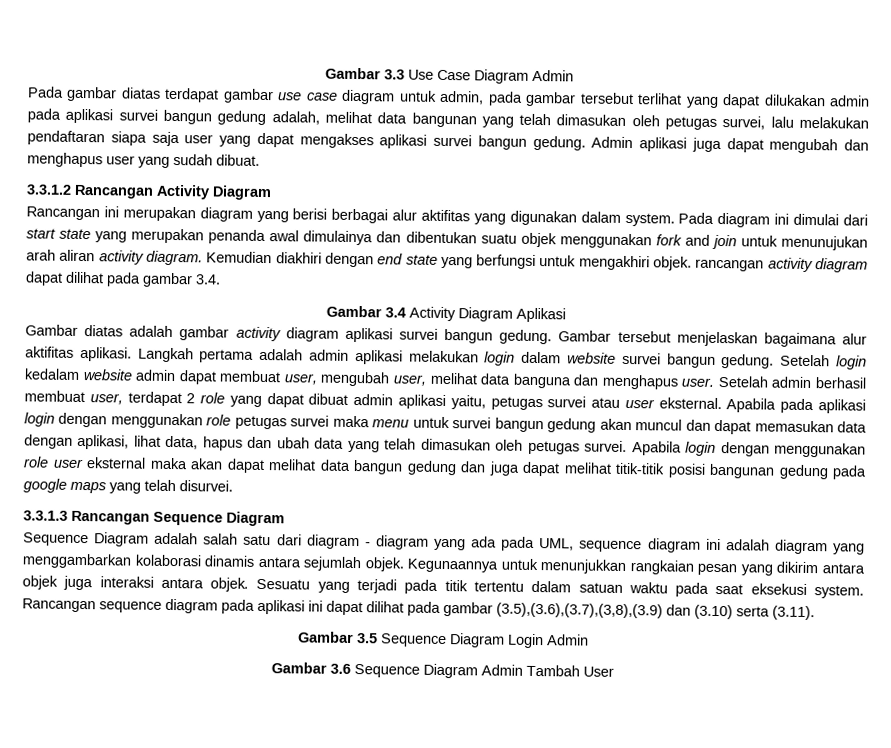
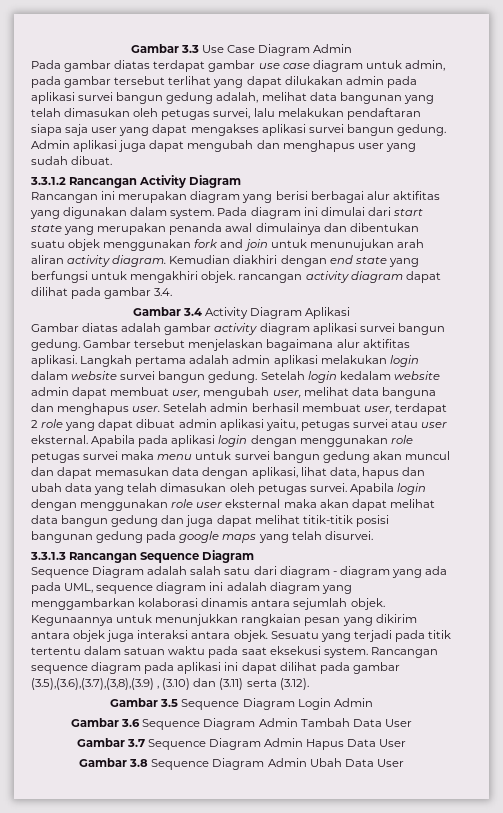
[666,604,815,621] dan (3.10) serta (3.11). -> [157,678,309,690] , (3.10) dan (3.11) serta (3.12).
[582,666,614,677] User -> [352,719,412,727] [76,738,407,750] [79,758,404,770] Data User // Gambar 3.7 Sequence Diagram Admin Hapus Data User // Gambar 3.8 Sequence Diagram Admin Ubah Data User

